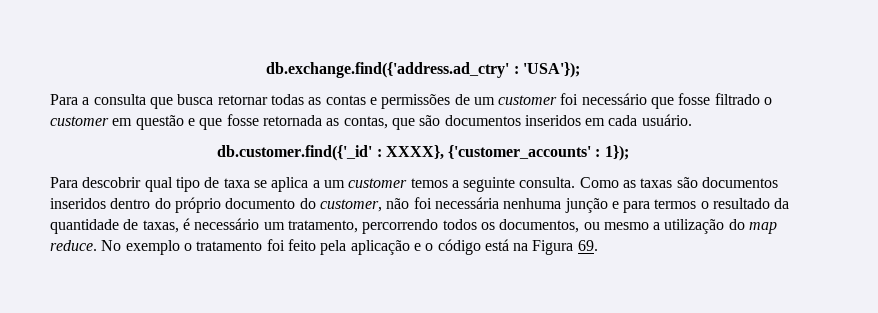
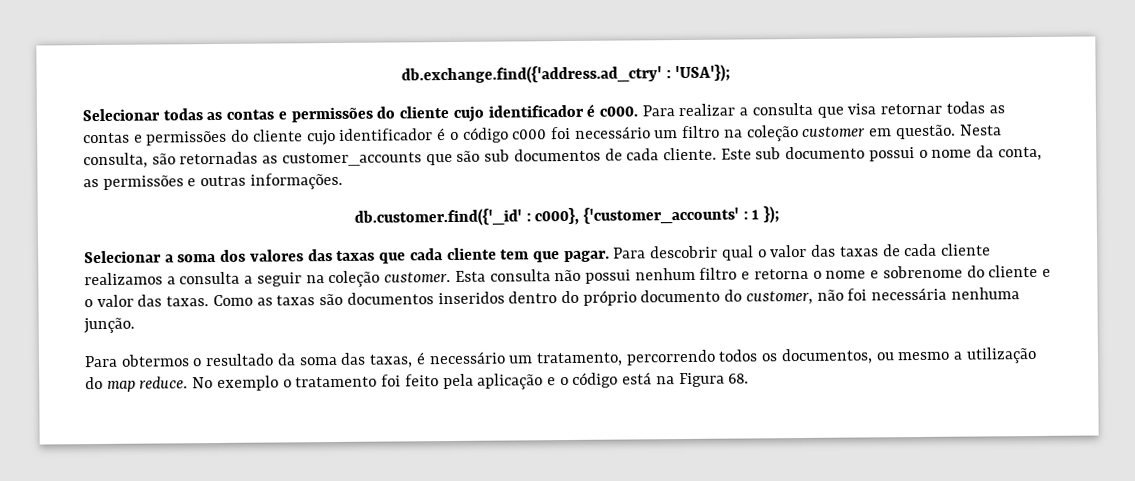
[50,94,78,105] Para -> [82,103,736,123] Selecionar todas as contas e permissões do cliente cujo identificador é c000. Para realizar
[177,94,214,105] busca -> [847,103,877,115] visa
[454,93,773,109] [50,114,692,130] de um customer foi necessário que fosse filtrado o customer em questão e que fosse retornada as contas, que são documentos inseridos em cada usuário. -> [231,124,1002,146] [83,145,1042,169] [83,172,343,190] do cliente cujo identificador é o código c000 foi necessário um filtro na coleção customer em questão. Nesta consulta, são retornadas as customer_accounts que são sub documentos de cada cliente. Este sub documento possui o nome da conta, as permissões e outras informações.
[385,145,444,160] XXXX}, -> [534,207,580,226] c000},
[604,145,629,161] [50,177,576,192] 1}); // Para descobrir qual tipo de taxa se aplica a um customer temos a seguinte consulta. -> [751,206,781,224] [84,243,991,264] [84,264,1051,288] [84,294,210,308] 1 }); // Selecionar a soma dos valores das taxas que cada cliente tem que pagar. Para descobrir qual o valor das taxas de cada cliente realizamos a consulta a seguir na coleção customer. Esta consulta não possui nenhum filtro e retorna o nome e sobrenome do cliente e o valor das taxas.
[564,198,697,213] junção e para termos -> [83,317,135,334] [84,354,190,368] junção. // Para obtermos
[50,219,139,234] quantidade de -> [298,352,367,366] soma das
[577,240,598,251] 69. -> [728,373,750,384] 68.

